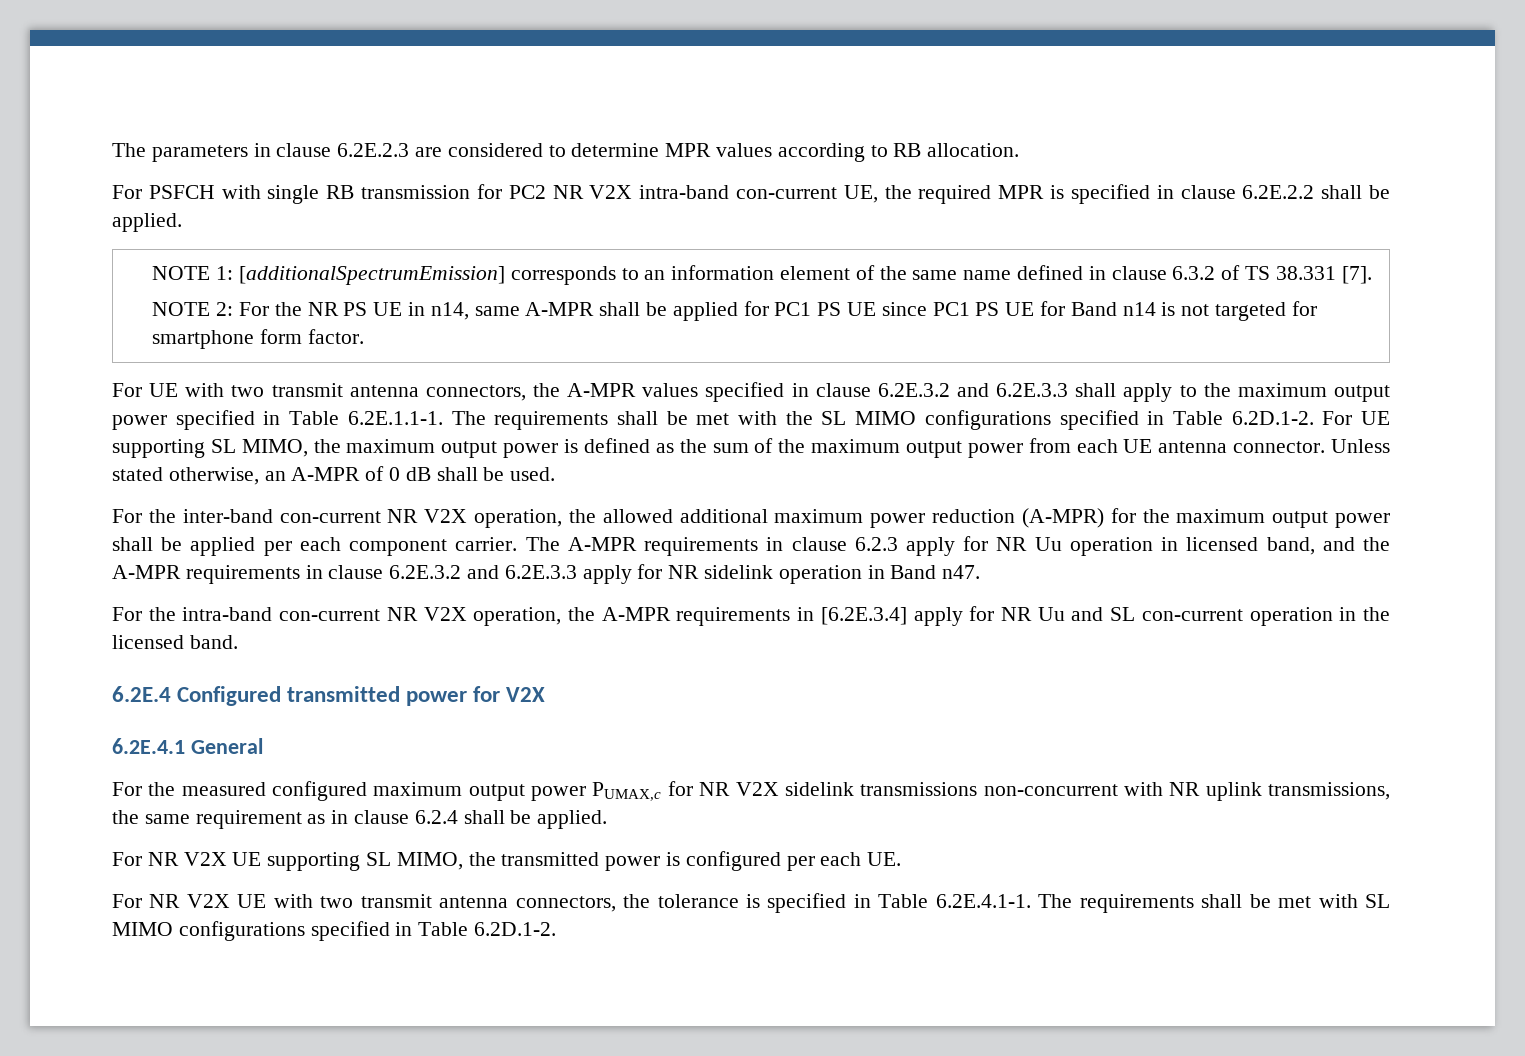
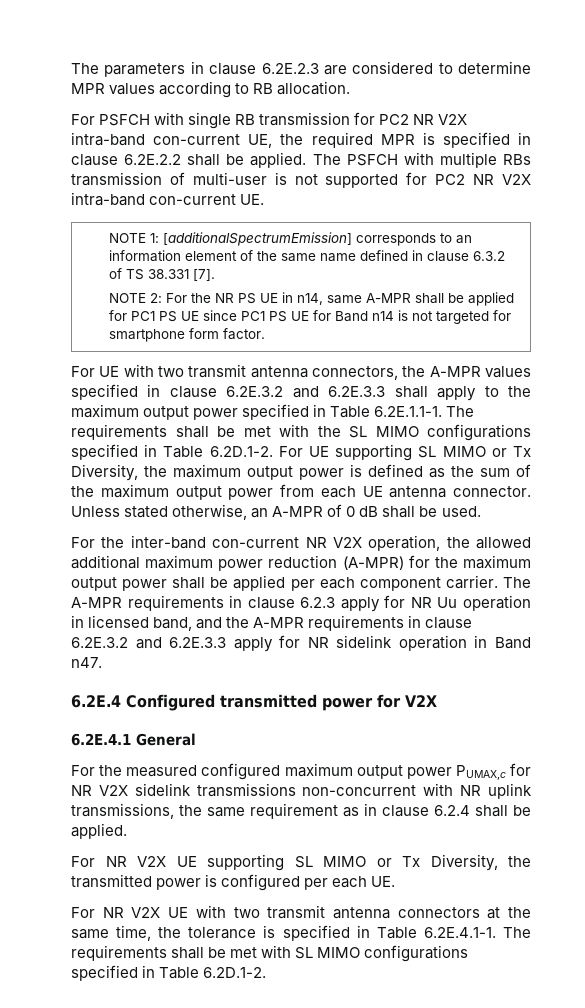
(182, 222) none -> [312,152,531,168] [71,172,532,188] [71,192,265,206] The PSFCH with multiple RBs transmission of multi-user is not supported for PC2 NR V2X intra-band con-current UE.
[241,439,308,457] MIMO, -> [442,446,531,457] [71,464,138,481] MIMO or Tx Diversity,
[112,606,1390,626] [112,635,238,649] // For the intra-band con-current NR V2X operation, the A-MPR requirements in [6.2E.3.4] apply for NR Uu and SL con-current operation in the licensed band. -> (102, 662) none
[396,852,463,870] MIMO, -> [323,854,498,871] MIMO or Tx Diversity,
[515,896,616,912] connectors, -> [397,907,531,919] [71,925,152,941] connectors at the same time,

